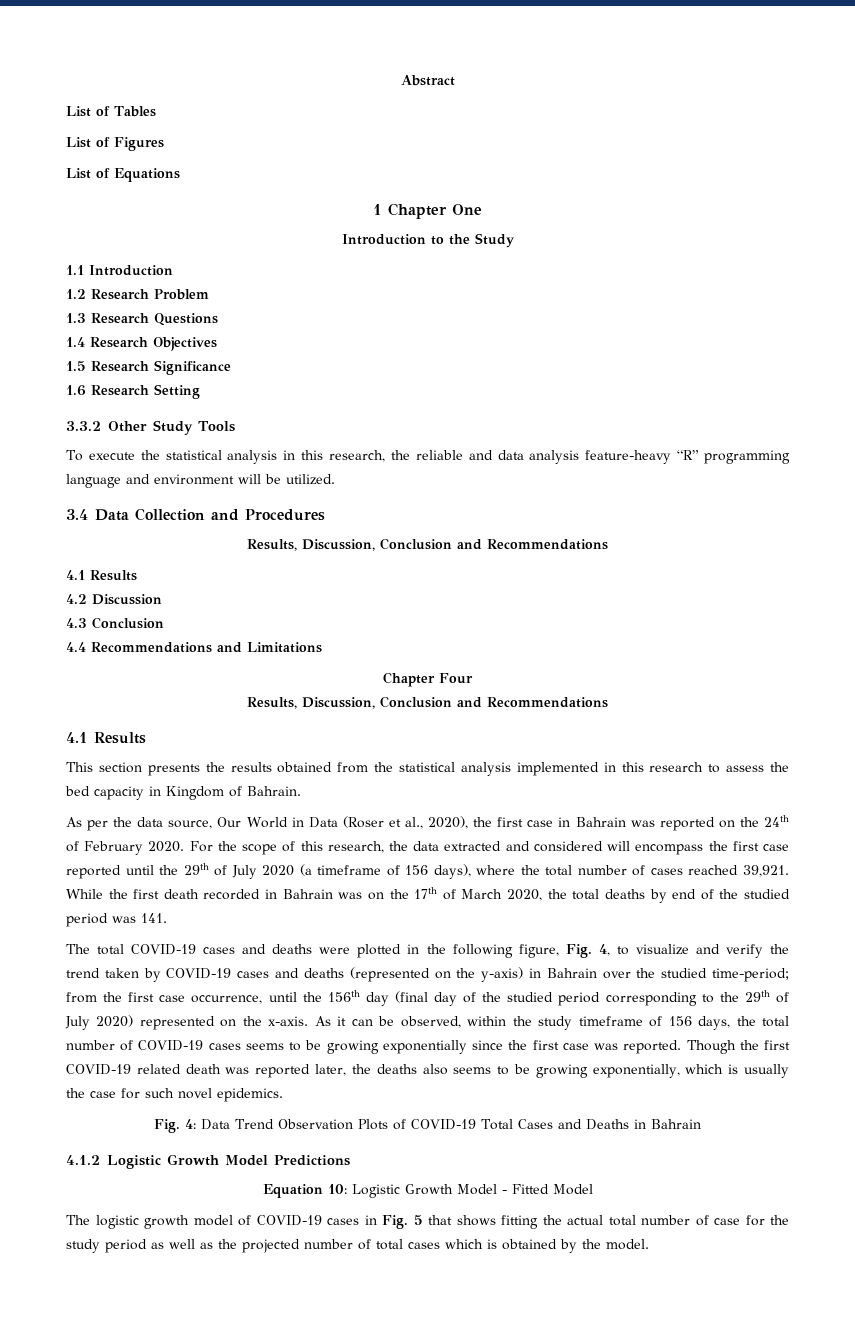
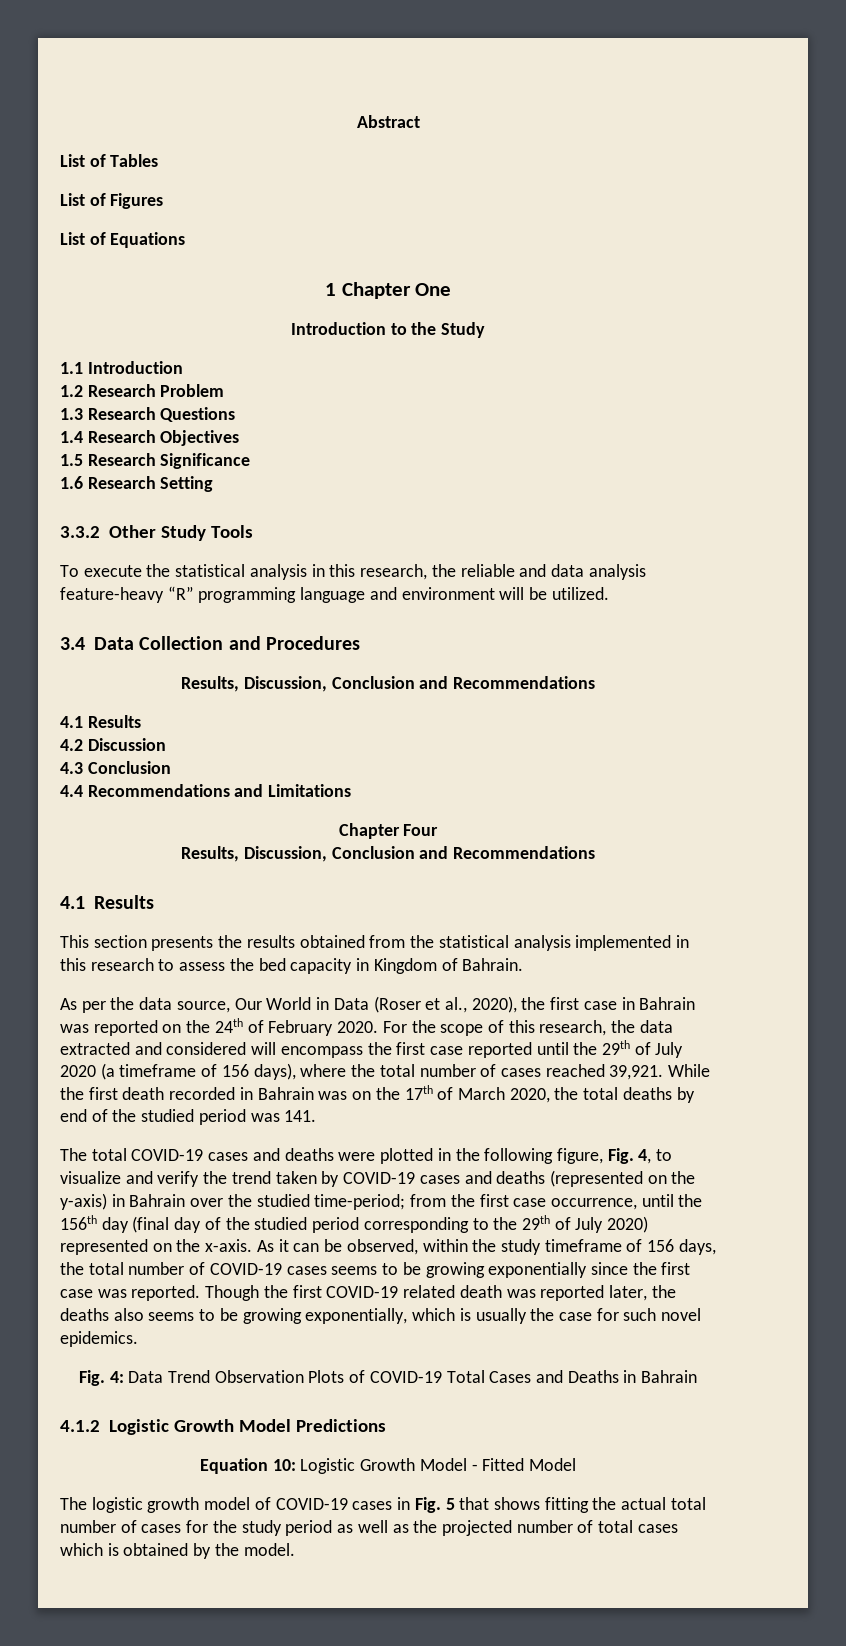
[714,1218,740,1225] case -> [141,1524,182,1533] cases

